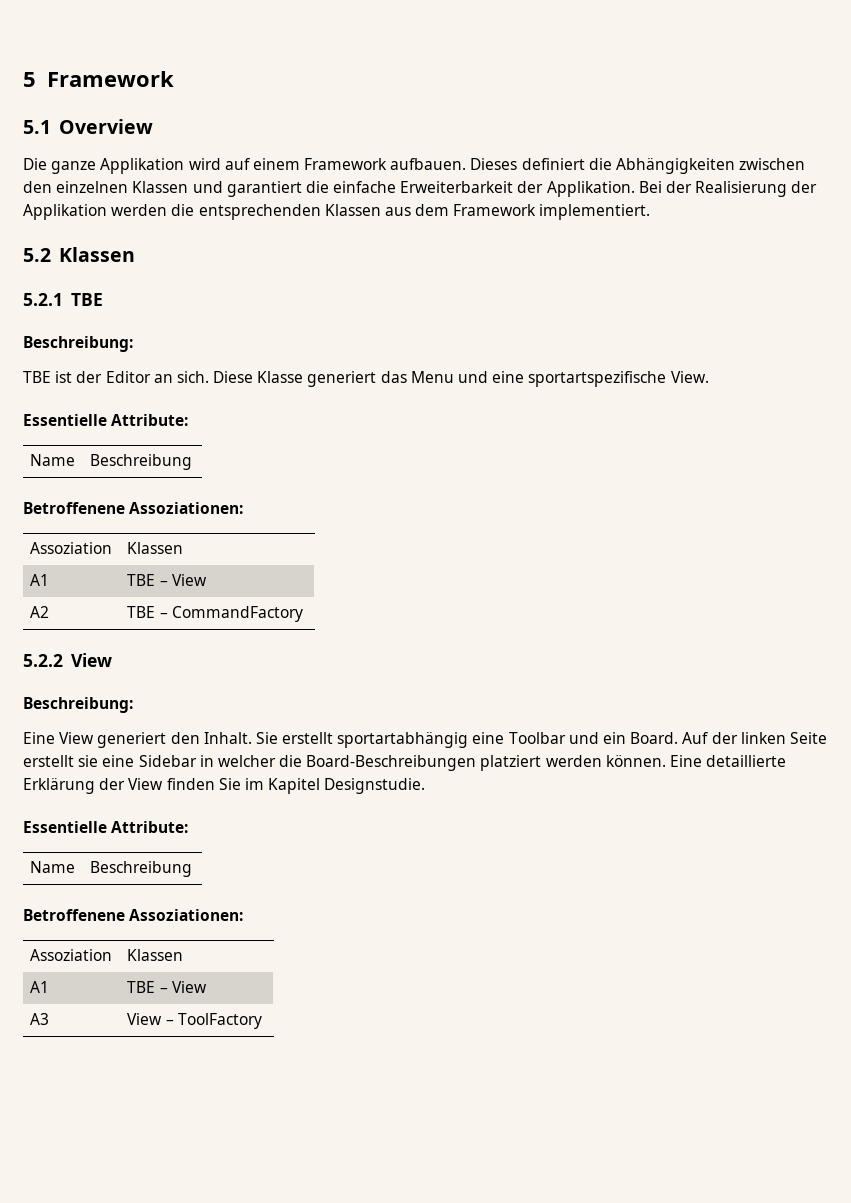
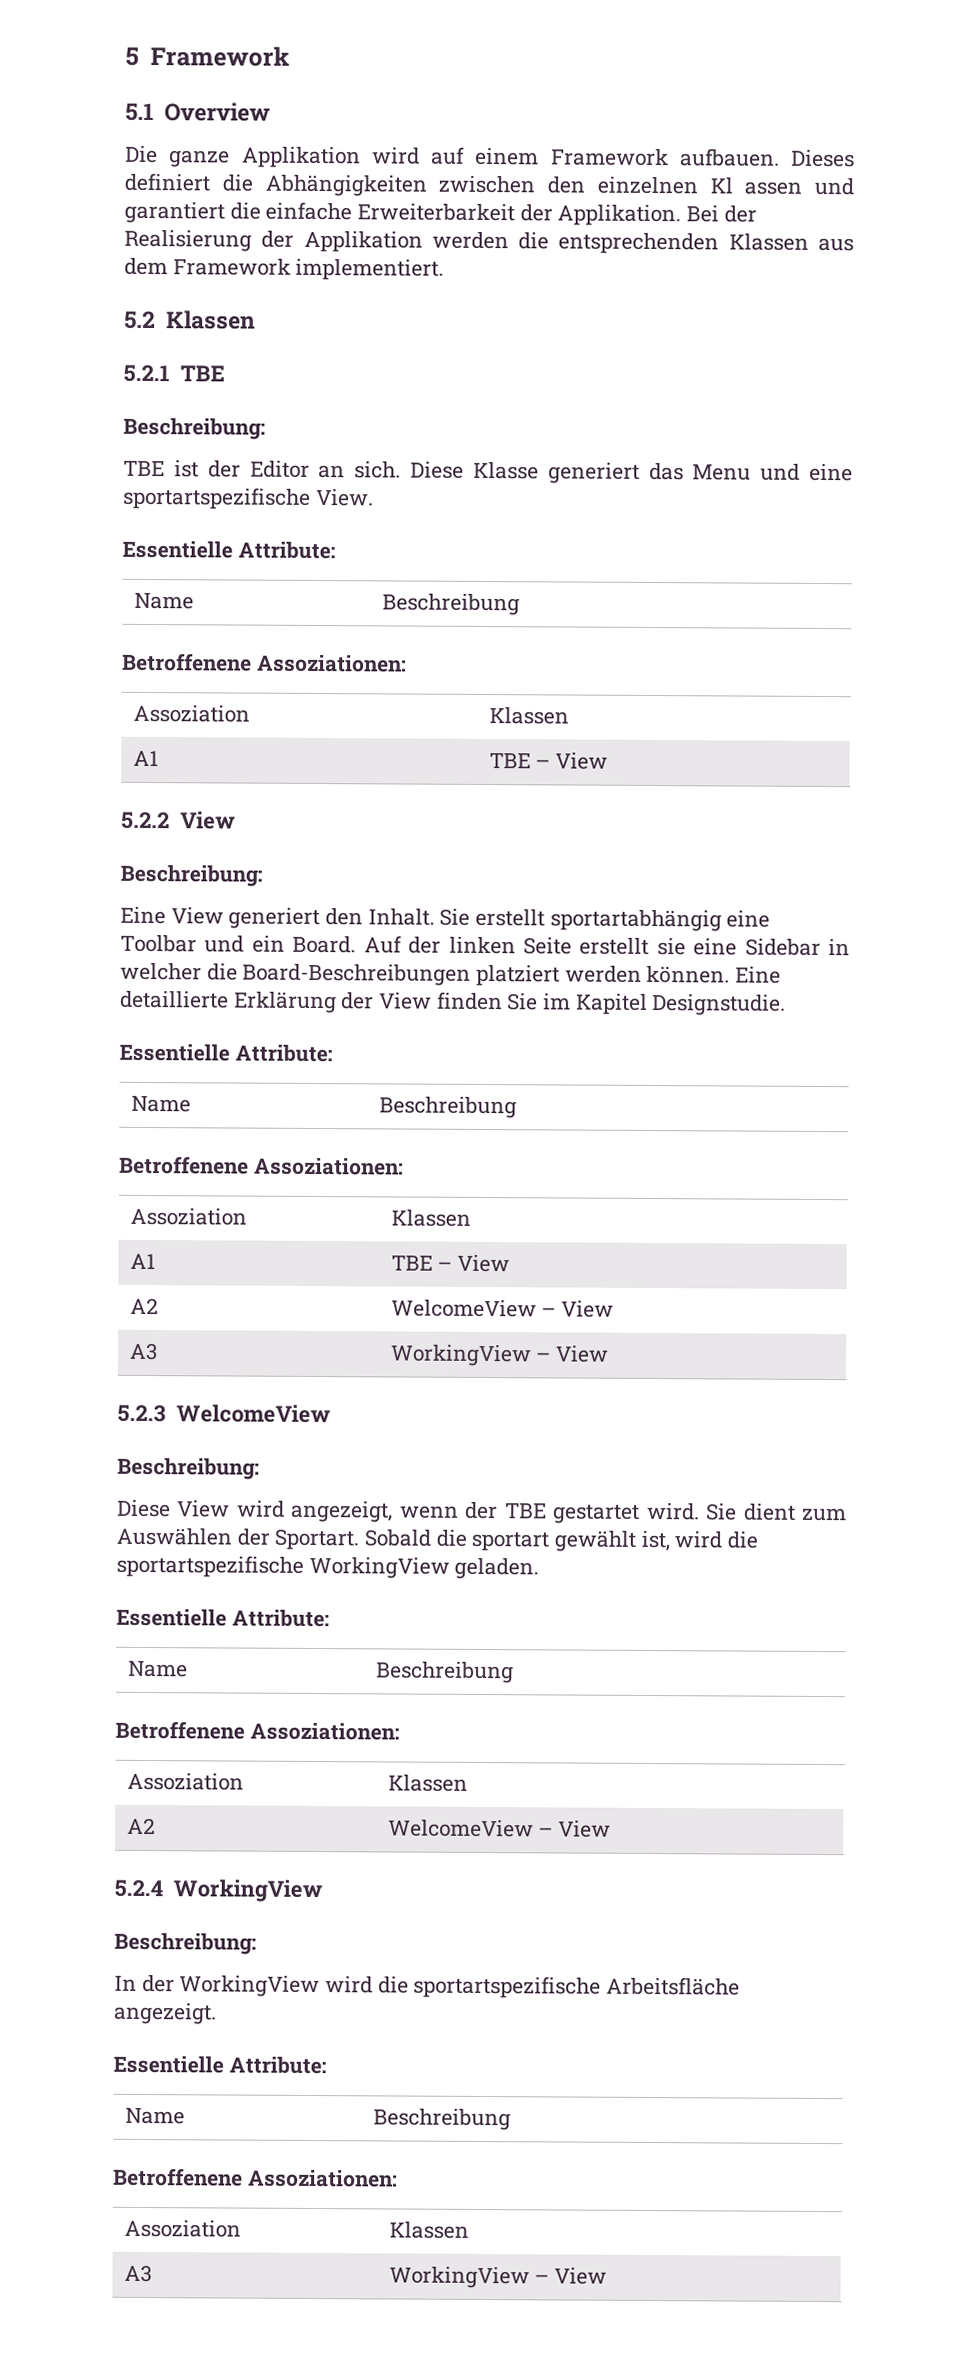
[132,181,189,193] Klassen -> [709,177,803,195] Kl assen
[30,606,50,618] [127,606,303,622] // A2 | TBE – CommandFactory -> (609, 761) none
[30,1013,50,1025] [127,1013,262,1029] // A3 | View – ToolFactory -> [129,1297,159,1315] [390,1299,615,1318] [128,1342,158,1361] [389,1344,610,1367] [117,1404,331,1424] [117,1457,260,1480] [117,1499,848,1524] [116,1527,759,1552] [116,1554,540,1580] [116,1608,330,1628] [127,1660,188,1678] [375,1661,514,1684] [115,1720,400,1741] [126,1772,244,1791] [387,1774,468,1792] [126,1817,156,1835] [387,1819,612,1838] [114,1879,323,1903] [114,1932,257,1955] [114,1974,741,1999] [114,2002,217,2025] [113,2055,327,2075] [124,2107,185,2125] [372,2108,511,2131] [113,2167,398,2188] [123,2219,241,2238] [388,2221,469,2239] [123,2264,152,2283] [388,2266,608,2289] // A2 | WelcomeView – View // A3 | WorkingView – View // 5.2.3 WelcomeView // Beschreibung: // Diese View wird angezeigt, wenn der TBE gestartet wird. Sie dient zum Auswählen der Sportart. Sobald die sportart gewählt ist, wird die sportartspezifische WorkingView geladen. // Essentielle Attribute: // Name | Beschreibung // Betroffenene Assoziationen: // Assoziation | Klassen // A2 | WelcomeView – View // 5.2.4 WorkingView // Beschreibung: // In der WorkingView wird die sportartspezifische Arbeitsfläche angezeigt. // Essentielle Attribute: // Name | Beschreibung // Betroffenene Assoziationen: // Assoziation | Klassen // A3 | WorkingView – View

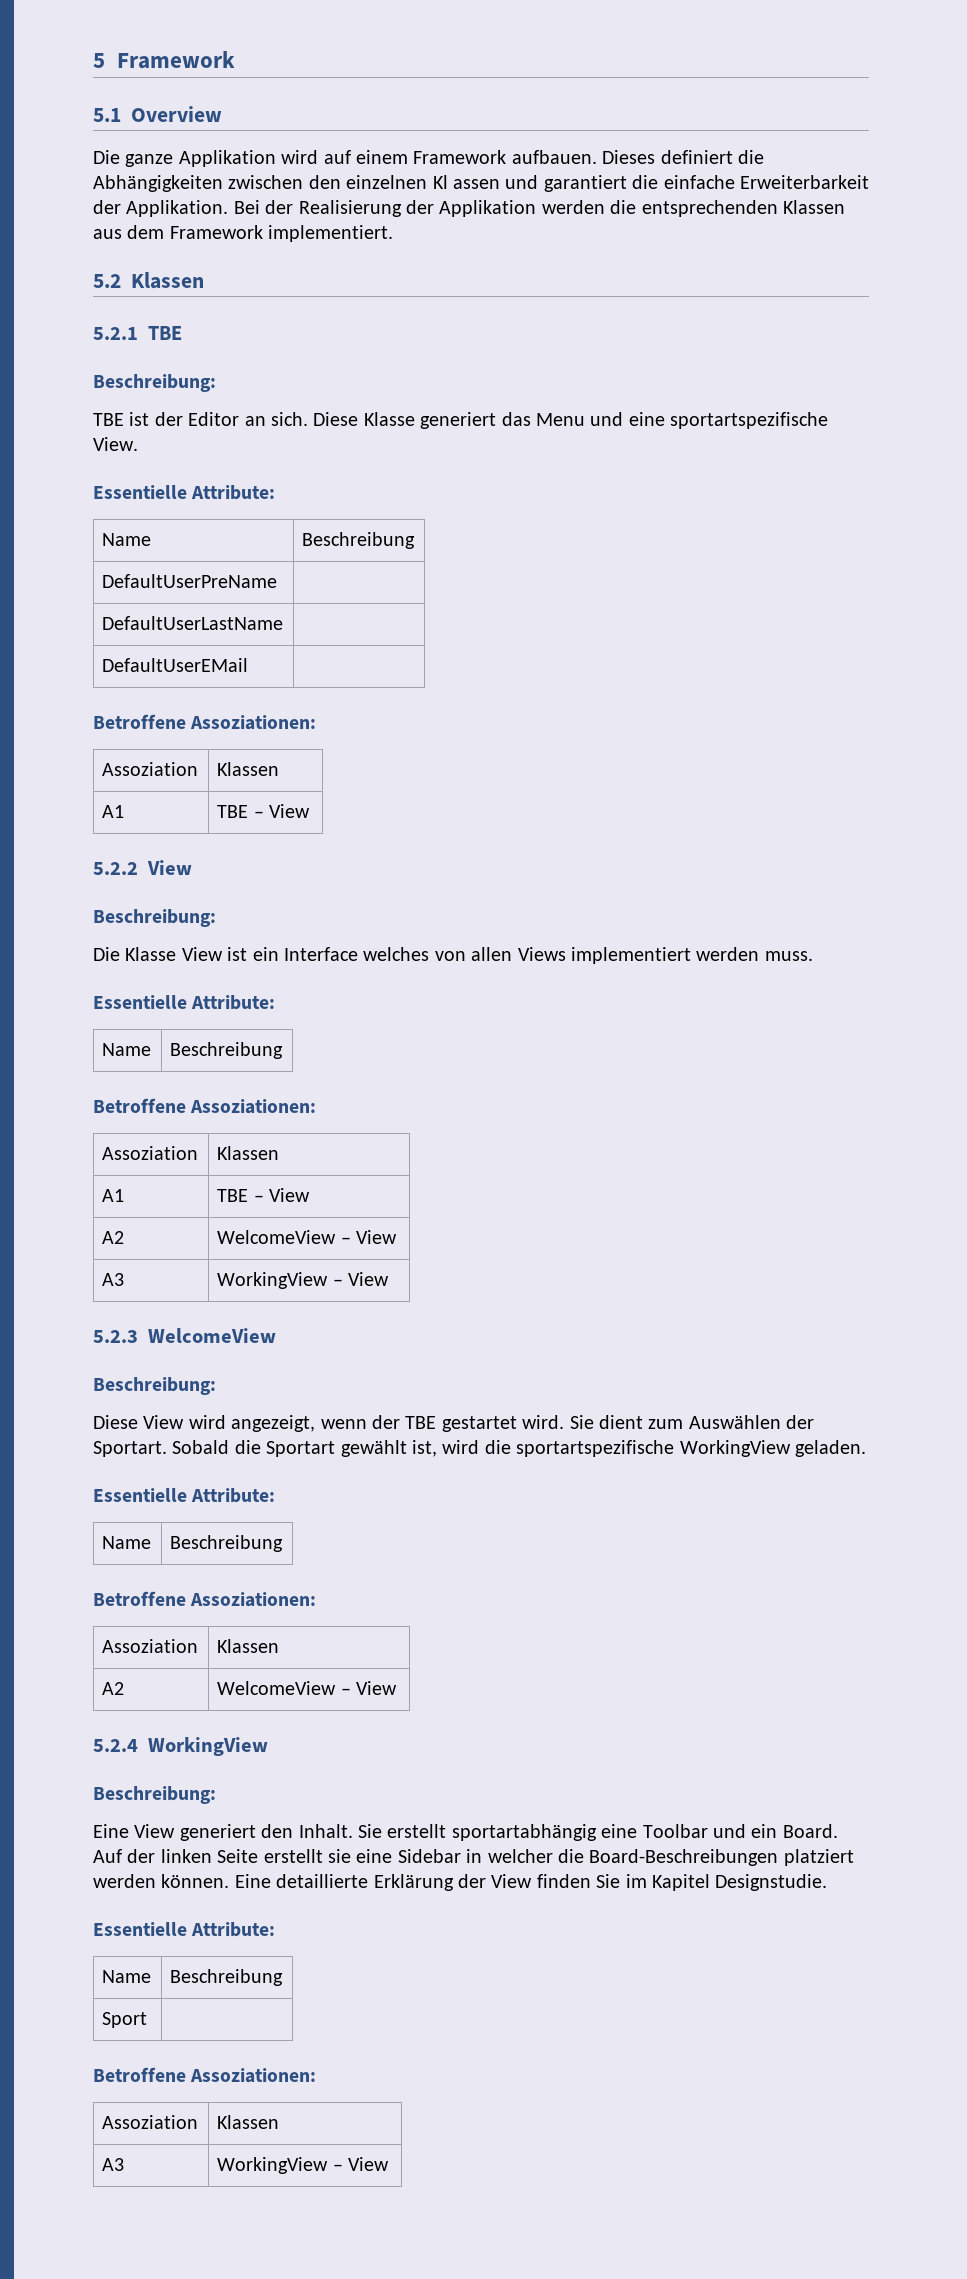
[122,652,252,672] // Betroffenene -> [102,574,278,588] [102,616,284,630] [102,658,249,672] [93,714,186,729] // DefaultUserPreName | // DefaultUserLastName | // DefaultUserEMail | // Betroffene
(263, 875) none -> [93,947,813,964] [93,995,276,1010] [102,1043,152,1056] [170,1042,284,1059] [93,1098,317,1114] [102,1146,199,1160] [217,1146,280,1160] [102,1189,125,1202] [217,1188,310,1202] [102,1231,125,1244] [217,1230,397,1244] [102,1273,125,1286] [217,1272,389,1289] [93,1328,276,1343] [93,1377,216,1395] [93,1415,815,1432] [93,1440,866,1457] [93,1488,276,1503] [102,1536,152,1549] [170,1535,284,1552] [93,1591,317,1607] [102,1639,199,1653] [217,1639,280,1653] [102,1682,125,1695] [217,1681,397,1695] [93,1737,268,1756] [93,1786,216,1804] // Die Klasse View ist ein Interface welches von allen Views implementiert werden muss. // Essentielle Attribute: // Name | Beschreibung // Betroffene Assoziationen: // Assoziation | Klassen // A1 | TBE – View // A2 | WelcomeView – View // A3 | WorkingView – View // 5.2.3 WelcomeView // Beschreibung: // Diese View wird angezeigt, wenn der TBE gestartet wird. Sie dient zum Auswählen der Sportart. Sobald die Sportart gewählt ist, wird die sportartspezifische WorkingView geladen. // Essentielle Attribute: // Name | Beschreibung // Betroffene Assoziationen: // Assoziation | Klassen // A2 | WelcomeView – View // 5.2.4 WorkingView // Beschreibung:
[119,1155,404,1176] [129,1207,247,1226] [390,1209,471,1227] [129,1253,156,1270] [390,1254,511,1273] [129,1297,159,1315] [390,1299,615,1318] [128,1342,158,1361] [389,1344,610,1367] [117,1404,331,1424] [117,1457,260,1480] [117,1499,848,1524] [116,1527,759,1552] [116,1554,540,1580] [116,1608,330,1628] [127,1660,188,1678] [375,1661,514,1684] [115,1720,400,1741] [126,1772,244,1791] [387,1774,468,1792] [126,1817,156,1835] [387,1819,612,1838] [114,1879,323,1903] [114,1932,257,1955] [114,1974,741,1999] [114,2002,217,2025] [113,2055,327,2075] [124,2107,185,2125] [372,2108,511,2131] [113,2167,243,2187] // Betroffenene Assoziationen: // Assoziation | Klassen // A1 | TBE – View // A2 | WelcomeView – View // A3 | WorkingView – View // 5.2.3 WelcomeView // Beschreibung: // Diese View wird angezeigt, wenn der TBE gestartet wird. Sie dient zum Auswählen der Sportart. Sobald die sportart gewählt ist, wird die sportartspezifische WorkingView geladen. // Essentielle Attribute: // Name | Beschreibung // Betroffenene Assoziationen: // Assoziation | Klassen // A2 | WelcomeView – View // 5.2.4 WorkingView // Beschreibung: // In der WorkingView wird die sportartspezifische Arbeitsfläche angezeigt. // Essentielle Attribute: // Name | Beschreibung // Betroffenene -> [102,2012,148,2028] [93,2067,186,2082] // Sport | // Betroffene

